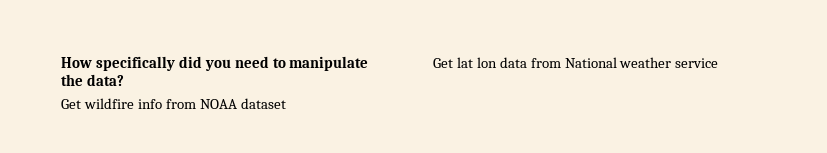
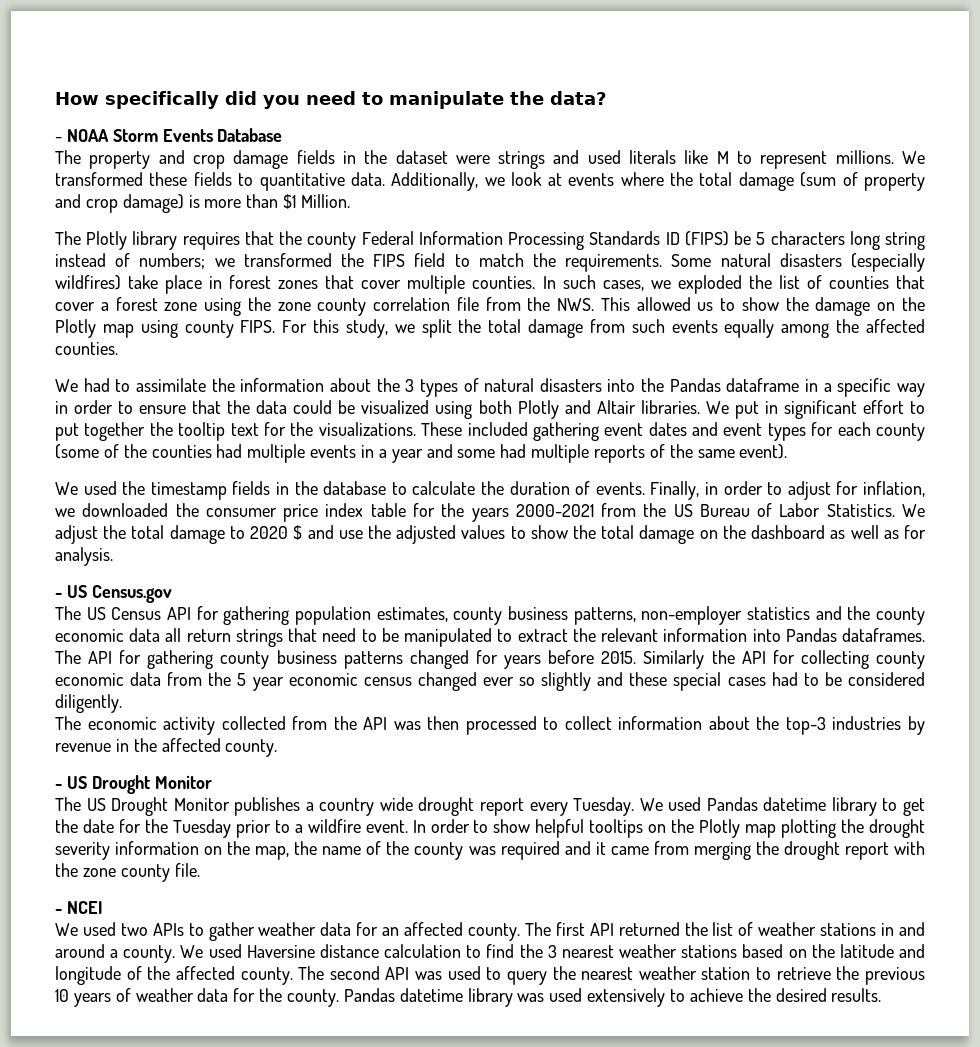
[61,98,286,109] [433,57,719,68] Get wildfire info from NOAA dataset // Get lat lon data from National weather service -> [55,128,283,142] [55,150,925,169] [55,172,925,191] [55,194,351,213] [55,231,926,250] [55,253,926,272] [55,275,926,294] [55,297,926,316] [55,319,926,338] [55,342,118,355] [55,378,925,397] [55,400,925,419] [55,422,926,441] [55,444,788,463] [55,481,926,500] [55,503,926,522] [55,525,927,544] [55,547,113,566] [55,585,172,603] [55,606,925,625] [55,628,926,647] [55,650,926,669] [55,672,925,691] [55,694,122,713] [55,716,925,735] [55,738,278,757] [55,775,212,794] [55,797,925,816] [55,819,925,838] [55,841,925,860] [55,863,200,882] [55,901,103,914] [55,922,925,941] [55,944,925,963] [55,966,926,985] [55,988,882,1007] - NOAA Storm Events Database // The property and crop damage fields in the dataset were strings and used literals like M to represent millions. We transformed these fields to quantitative data. Additionally, we look at events where the total damage (sum of property and crop damage) is more than $1 Million. // The Plotly library requires that the county Federal Information Processing Standards ID (FIPS) be 5 characters long string instead of numbers; we transformed the FIPS field to match the requirements. Some natural disasters (especially wildfires) take place in forest zones that cover multiple counties. In such cases, we exploded the list of counties that cover a forest zone using the zone county correlation file from the NWS. This allowed us to show the damage on the Plotly map using county FIPS. For this study, we split the total damage from such events equally among the affected counties. // We had to assimilate the information about the 3 types of natural disasters into the Pandas dataframe in a specific way in order to ensure that the data could be visualized using both Plotly and Altair libraries. We put in significant effort to put together the tooltip text for the visualizations. These included gathering event dates and event types for each county (some of the counties had multiple events in a year and some had multiple reports of the same event). // We used the timestamp fields in the database to calculate the duration of events. Finally, in order to adjust for inflation, we downloaded the consumer price index table for the years 2000-2021 from the US Bureau of Labor Statistics. We adjust the total damage to 2020 $ and use the adjusted values to show the total damage on the dashboard as well as for analysis. // - US Census.gov // The US Census API for gathering population estimates, county business patterns, non-employer statistics and the county economic data all return strings that need to be manipulated to extract the relevant information into Pandas dataframes. The API for gathering county business patterns changed for years before 2015. Similarly the API for collecting county economic data from the 5 year economic census changed ever so slightly and these special cases had to be considered diligently. // The economic activity collected from the API was then processed to collect information about the top-3 industries by revenue in the affected county. // - US Drought Monitor // The US Drought Monitor publishes a country wide drought report every Tuesday. We used Pandas datetime library to get the date for the Tuesday prior to a wildfire event. In order to show helpful tooltips on the Plotly map plotting the drought severity information on the map, the name of the county was required and it came from merging the drought report with the zone county file. // - NCEI // We used two APIs to gather weather data for an affected county. The first API returned the list of weather stations in and around a county. We used Haversine distance calculation to find the 3 nearest weather stations based on the latitude and longitude of the affected county. The second API was used to query the nearest weather station to retrieve the previous 10 years of weather data for the county. Pandas datetime library was used extensively to achieve the desired results.

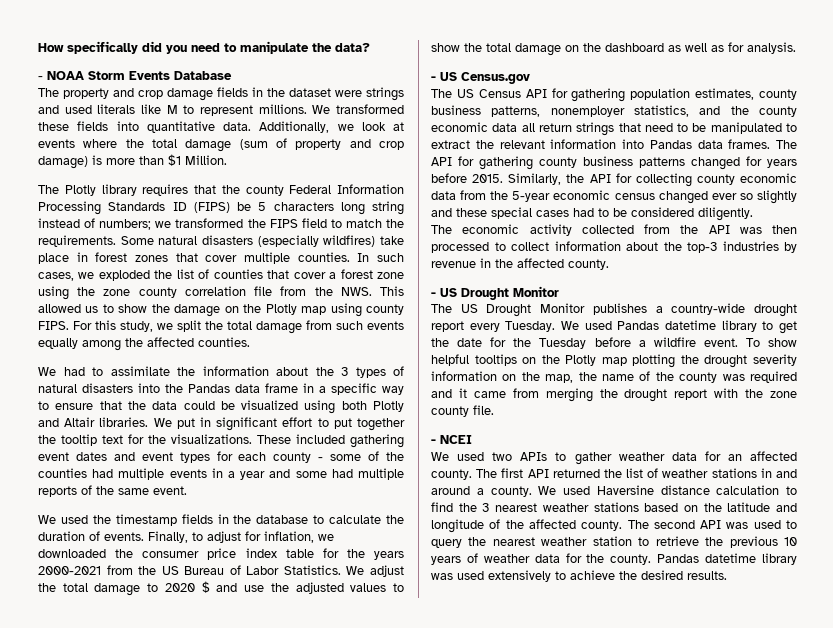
[238,173,254,186] to -> [116,121,139,131] into
[726,378,800,392] dataframe -> [235,383,298,393] data frame
[55,400,114,414] in order -> (404, 390) none
[55,444,99,459] (some -> [318,454,362,461] - some
[739,444,788,459] event). -> [153,486,187,495] event.
[705,481,763,495] in order -> (188, 537) none
[641,606,810,625] non-employer statistics -> [550,105,689,117] nonemployer statistics,
[842,628,926,642] dataframes. -> [697,139,771,149] data frames.
[643,650,705,669] Similarly -> [508,173,562,185] Similarly,
[237,673,284,691] 5 year -> [512,191,551,202] 5-year
[319,797,413,816] country wide -> [671,303,746,315] country-wide
[235,820,290,838] prior to -> [594,337,631,347] before
[412,819,489,833] In order to -> [745,338,760,347] To

